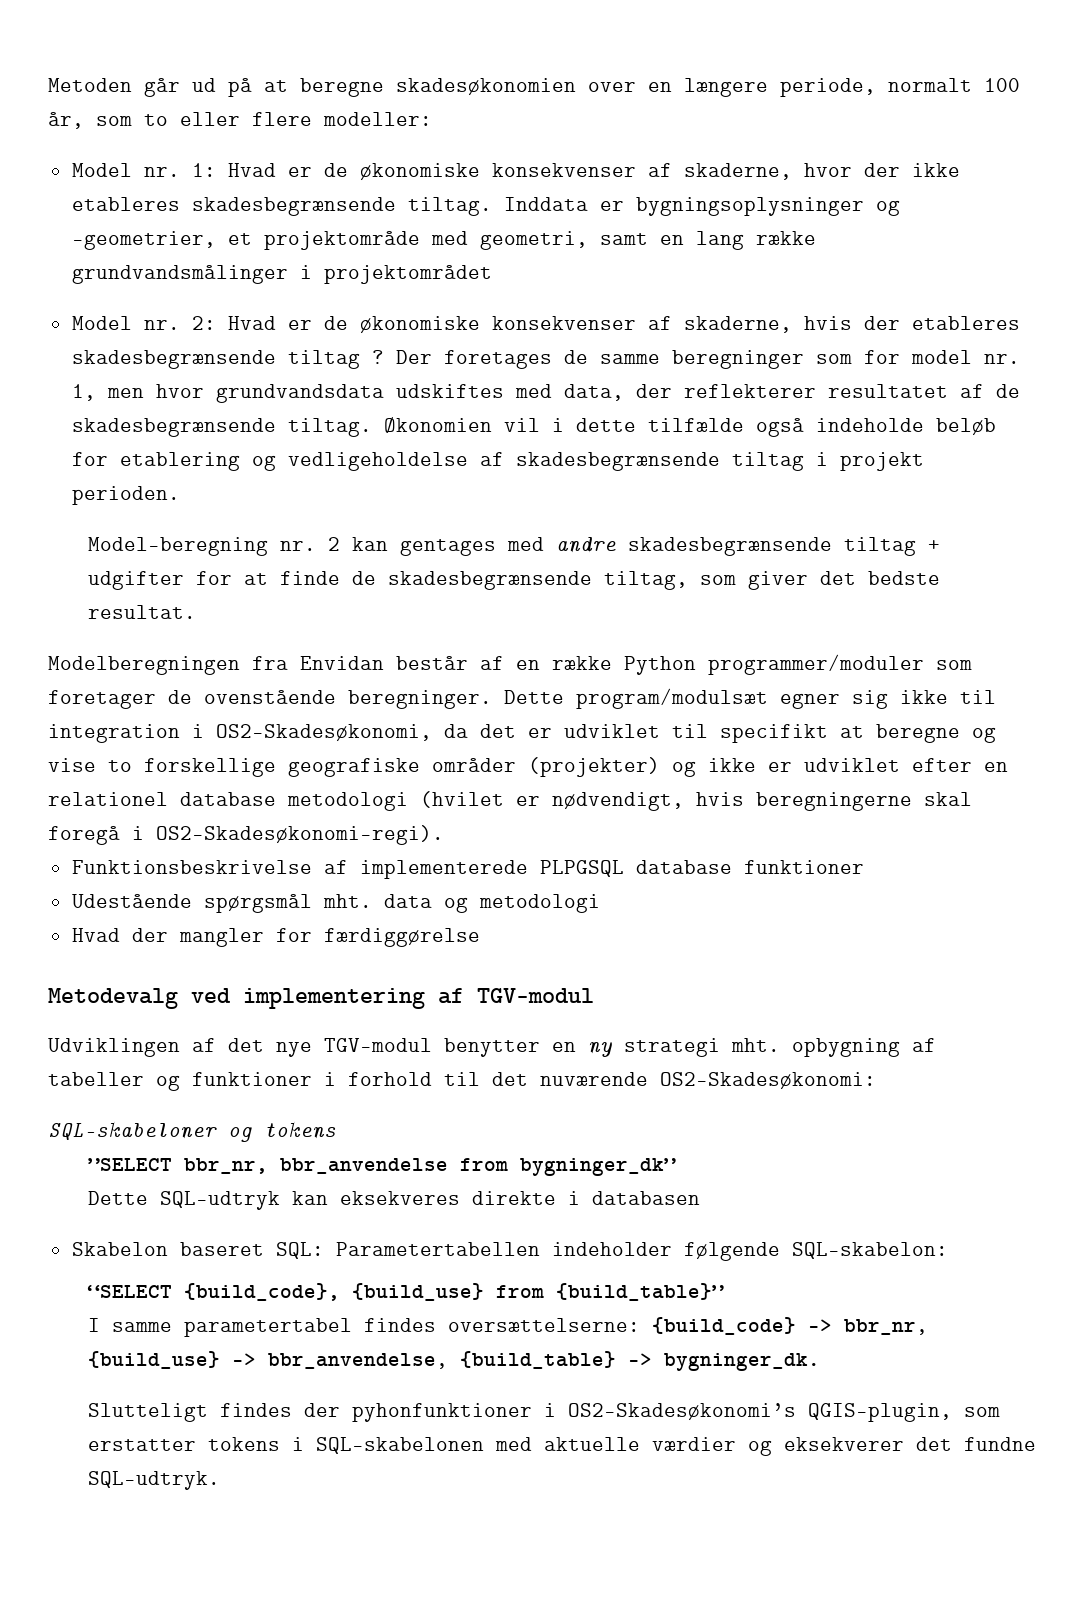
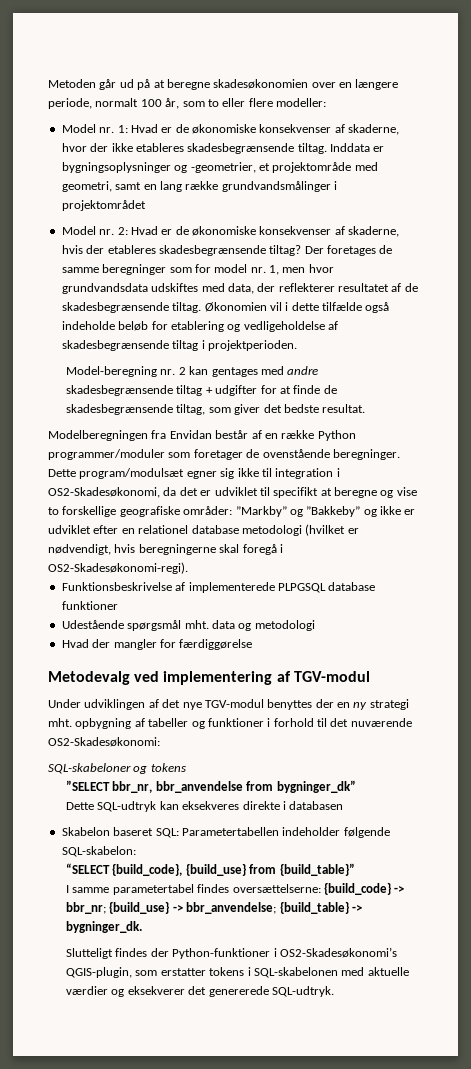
[287,350,384,369] tiltag ? -> [269,245,302,256] tiltag?
[839,452,924,471] [71,486,180,505] projekt perioden. -> [207,340,297,351] projektperioden.
[432,757,660,777] områder (projekter) -> [183,506,361,517] områder: ”Markby” og ”Bakkeby”
[420,791,504,808] (hvilet -> [305,524,346,536] (hvilket
[48,1038,180,1057] Udviklingen -> [48,699,146,710] Under udviklingen
[444,1038,540,1057] benytter -> [267,699,334,710] benyttes der
[843,1319,928,1335] bbr_nr, -> [66,902,107,914] bbr_nr;
[267,1353,448,1369] bbr_anvendelse, -> [186,902,277,914] bbr_anvendelse;
[351,1403,532,1422] pyhonfunktioner -> [172,948,271,959] Python-funktioner
[963,1437,1036,1451] fundne -> [208,986,269,997] genererede

